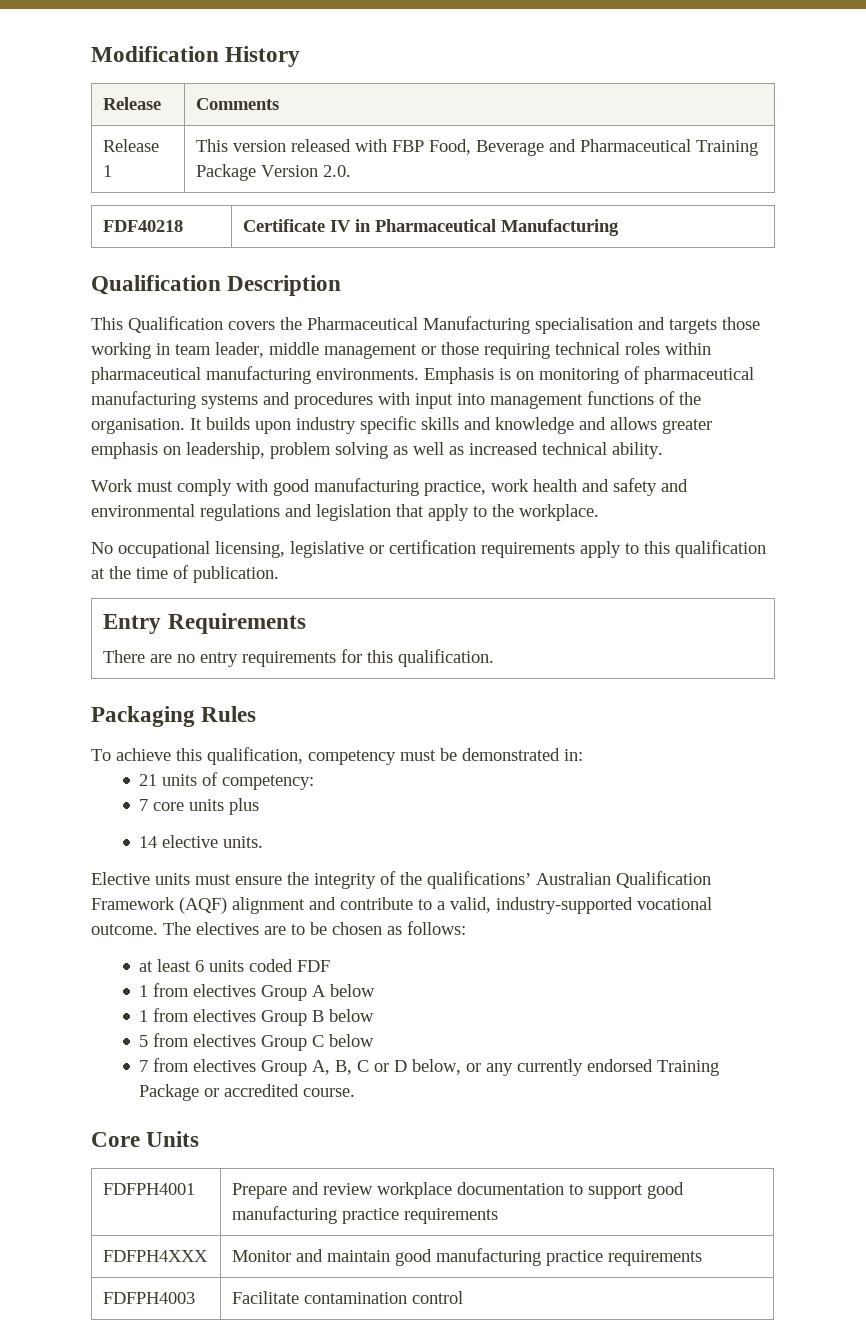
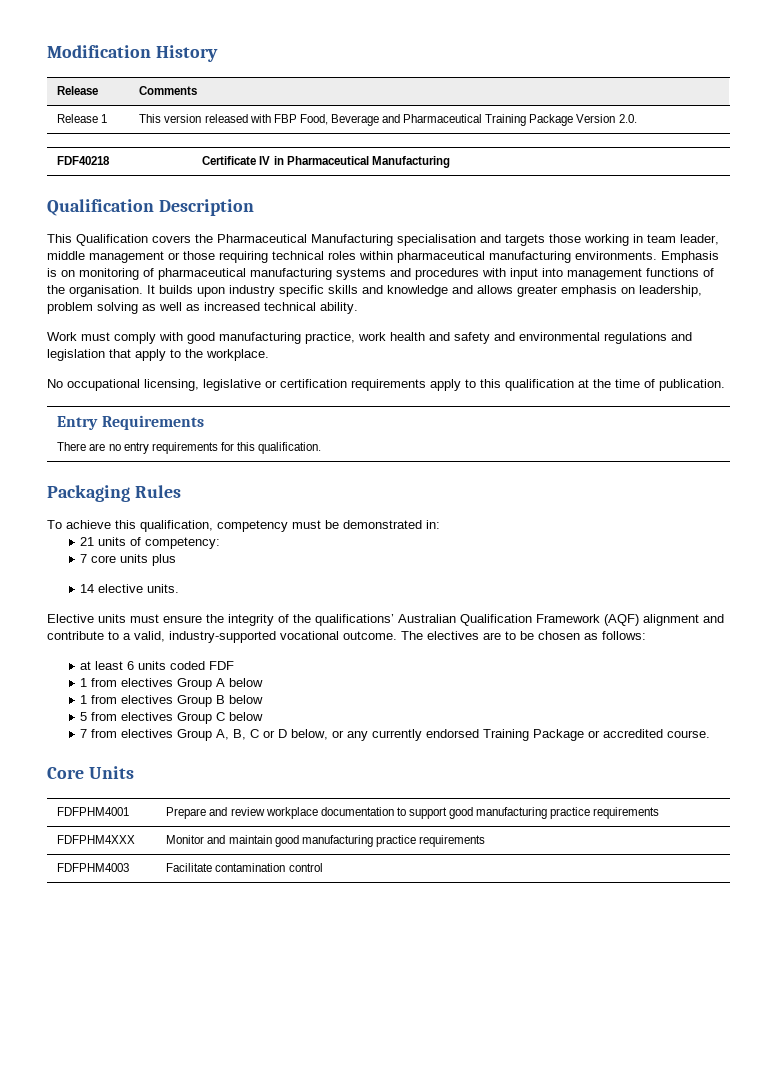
[103,1183,196,1195] FDFPH4001 -> [57,807,130,816] FDFPHM4001
[103,1250,209,1262] FDFPH4XXX -> [57,835,136,844] FDFPHM4XXX
[103,1292,196,1304] FDFPH4003 -> [57,863,130,872] FDFPHM4003

